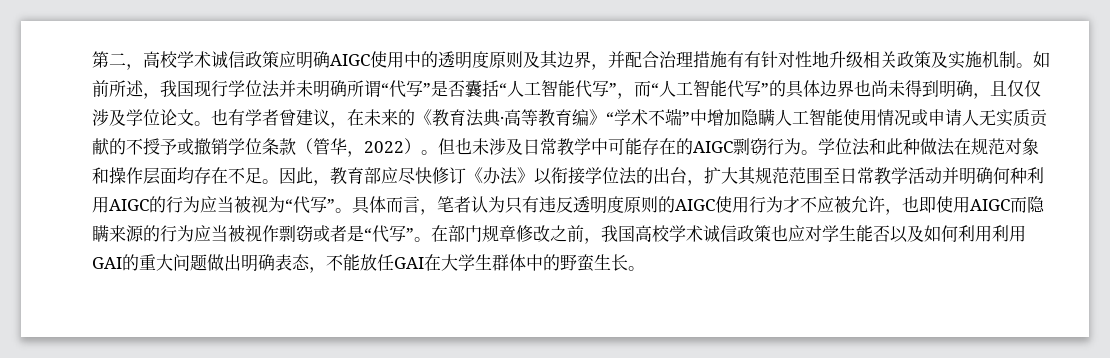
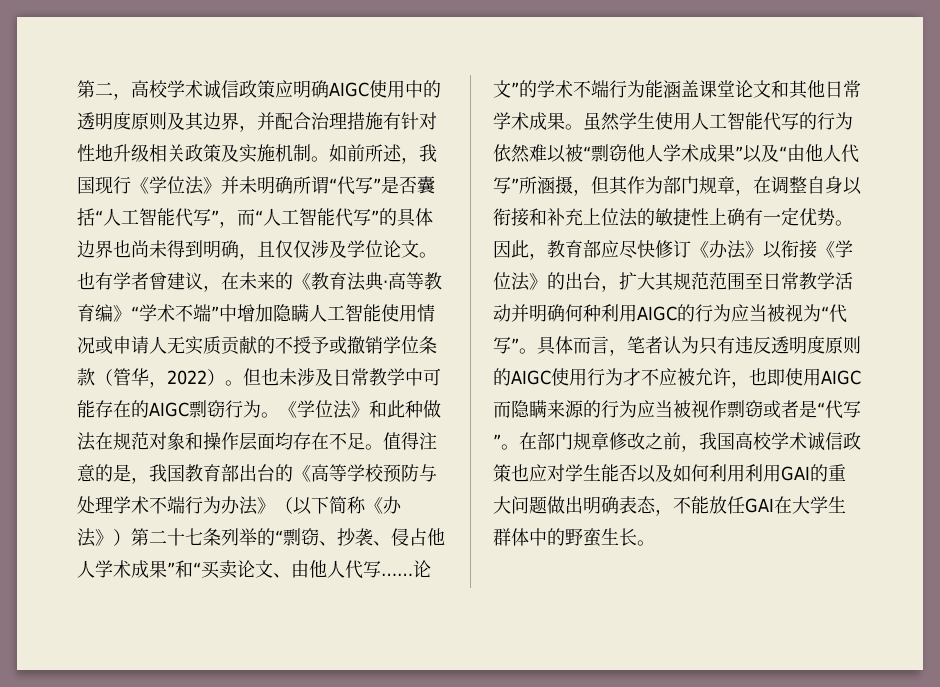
[744,51,761,68] 有 -> (401, 121) none
[228,80,280,98] 学位法 -> [131,176,221,195] 《学位法》
[818,138,870,156] 学位法 -> [279,400,369,419] 《学位法》
(279, 181) none -> [383,432,437,450] [77,464,437,484] [77,496,402,515] [77,528,445,547] [77,560,431,579] [493,80,861,99] [493,112,853,131] [493,144,859,163] [493,176,862,196] [493,207,853,227] 值得注意的是，我国教育部出台的《高等学校预防与处理学术不端行为办法》（以下简称《办法》）第二十七条列举的“剽窃、抄袭、侵占他人学术成果”和“买卖论文、由他人代写……论文”的学术不端行为能涵盖课堂论文和其他日常学术成果。虽然学生使用人工智能代写的行为依然难以被“剽窃他人学术成果”以及“由他人代写”所涵摄，但其作为部门规章，在调整自身以衔接和补充上位法的敏捷性上确有一定优势。
[585,167,637,185] 学位法 -> [817,240,853,258] [493,272,547,291] 《学位法》

